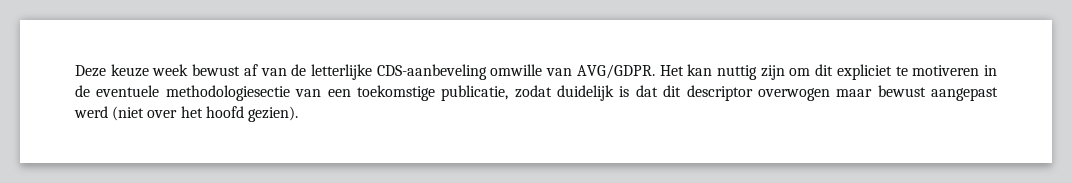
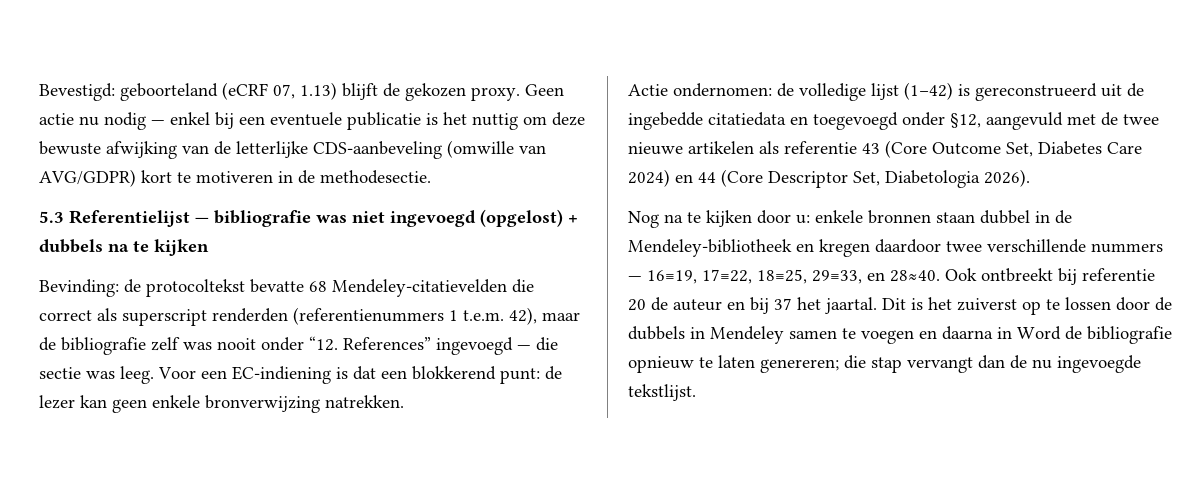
[75,64,997,80] [75,85,998,101] [74,106,298,122] Deze keuze week bewust af van de letterlijke CDS-aanbeveling omwille van AVG/GDPR. Het kan nuttig zijn om dit expliciet te motiveren in de eventuele methodologiesectie van een toekomstige publicatie, zodat duidelijk is dat dit descriptor overwogen maar bewust aangepast werd (niet over het hoofd gezien). -> [39,82,564,101] [39,112,585,130] [39,140,546,159] [39,169,431,187] [39,209,578,227] [39,239,209,256] [39,279,534,297] [39,307,580,326] [39,336,558,355] [39,366,562,384] [39,395,404,413] [628,82,1144,101] [628,112,1159,130] [628,140,1142,158] [628,169,1030,188] [628,210,1072,228] [628,239,1163,257] [628,268,1155,285] [628,297,1172,315] [628,326,1172,344] [628,355,1141,373] [628,384,696,401] Bevestigd: geboorteland (eCRF 07, 1.13) blijft de gekozen proxy. Geen actie nu nodig — enkel bij een eventuele publicatie is het nuttig om deze bewuste afwijking van de letterlijke CDS-aanbeveling (omwille van AVG/GDPR) kort te motiveren in de methodesectie. // 5.3 Referentielijst — bibliografie was niet ingevoegd (opgelost) + dubbels na te kijken // Bevinding: de protocoltekst bevatte 68 Mendeley-citatievelden die correct als superscript renderden (referentienummers 1 t.e.m. 42), maar de bibliografie zelf was nooit onder “12. References” ingevoegd — die sectie was leeg. Voor een EC-indiening is dat een blokkerend punt: de lezer kan geen enkele bronverwijzing natrekken. // Actie ondernomen: de volledige lijst (1–42) is gereconstrueerd uit de ingebedde citatiedata en toegevoegd onder §12, aangevuld met de twee nieuwe artikelen als referentie 43 (Core Outcome Set, Diabetes Care 2024) en 44 (Core Descriptor Set, Diabetologia 2026). // Nog na te kijken door u: enkele bronnen staan dubbel in de Mendeley-bibliotheek en kregen daardoor twee verschillende nummers — 16≡19, 17≡22, 18≡25, 29≡33, en 28≈40. Ook ontbreekt bij referentie 20 de auteur en bij 37 het jaartal. Dit is het zuiverst op te lossen door de dubbels in Mendeley samen te voegen en daarna in Word de bibliografie opnieuw te laten genereren; die stap vervangt dan de nu ingevoegde tekstlijst.

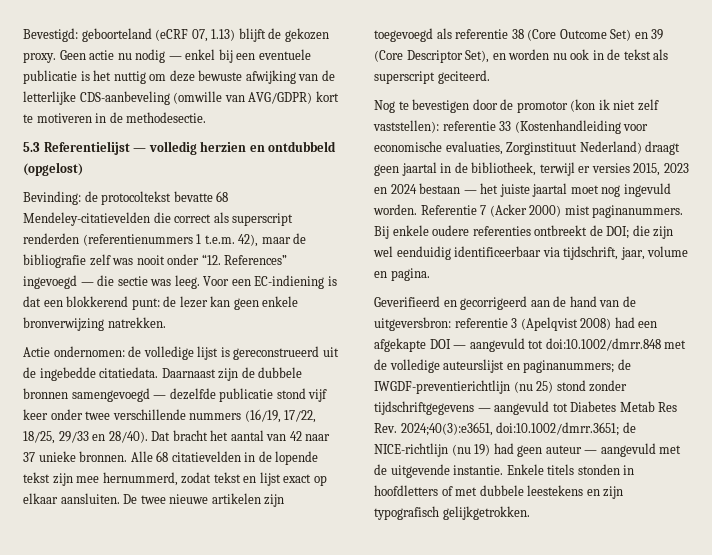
[214,209,578,227] [39,239,209,256] bibliografie was niet ingevoegd (opgelost) + dubbels na te kijken -> [148,141,337,155] [23,162,83,176] volledig herzien en ontdubbeld (opgelost)
[904,82,953,100] (1–42) -> (219, 353) none
[708,112,1159,130] [628,140,1142,158] [628,169,1030,188] [628,210,1072,228] [628,239,1163,257] [628,268,1155,285] [628,297,1172,315] [628,326,1172,344] [628,355,1141,373] [628,384,696,401] citatiedata en toegevoegd onder §12, aangevuld met de twee nieuwe artikelen als referentie 43 (Core Outcome Set, Diabetes Care 2024) en 44 (Core Descriptor Set, Diabetologia 2026). // Nog na te kijken door u: enkele bronnen staan dubbel in de Mendeley-bibliotheek en kregen daardoor twee verschillende nummers — 16≡19, 17≡22, 18≡25, 29≡33, en 28≈40. Ook ontbreekt bij referentie 20 de auteur en bij 37 het jaartal. Dit is het zuiverst op te lossen door de dubbels in Mendeley samen te voegen en daarna in Word de bibliografie opnieuw te laten genereren; die stap vervangt dan de nu ingevoegde tekstlijst. -> [99,367,303,381] [23,388,328,402] [23,409,317,423] [23,430,331,444] [23,451,319,465] [23,472,327,486] [23,493,285,507] [374,28,664,42] [374,49,669,63] [374,70,490,84] [374,99,659,113] [373,120,649,134] [374,141,681,155] [374,162,689,176] [374,183,671,197] [373,204,684,218] [374,225,674,239] [373,246,689,260] [374,268,430,281] [374,296,636,310] [374,317,658,331] [374,338,687,352] [374,359,631,373] [374,380,628,394] [374,401,678,415] [374,422,636,436] [374,443,682,457] [374,464,635,478] [374,485,624,499] [374,506,530,520] citatiedata. Daarnaast zijn de dubbele bronnen samengevoegd — dezelfde publicatie stond vijf keer onder twee verschillende nummers (16/19, 17/22, 18/25, 29/33 en 28/40). Dat bracht het aantal van 42 naar 37 unieke bronnen. Alle 68 citatievelden in de lopende tekst zijn mee hernummerd, zodat tekst en lijst exact op elkaar aansluiten. De twee nieuwe artikelen zijn toegevoegd als referentie 38 (Core Outcome Set) en 39 (Core Descriptor Set), en worden nu ook in de tekst als superscript geciteerd. // Nog te bevestigen door de promotor (kon ik niet zelf vaststellen): referentie 33 (Kostenhandleiding voor economische evaluaties, Zorginstituut Nederland) draagt geen jaartal in de bibliotheek, terwijl er versies 2015, 2023 en 2024 bestaan — het juiste jaartal moet nog ingevuld worden. Referentie 7 (Acker 2000) mist paginanummers. Bij enkele oudere referenties ontbreekt de DOI; die zijn wel eenduidig identificeerbaar via tijdschrift, jaar, volume en pagina. // Geverifieerd en gecorrigeerd aan de hand van de uitgeversbron: referentie 3 (Apelqvist 2008) had een afgekapte DOI — aangevuld tot doi:10.1002/dmrr.848 met de volledige auteurslijst en paginanummers; de IWGDF-preventierichtlijn (nu 25) stond zonder tijdschriftgegevens — aangevuld tot Diabetes Metab Res Rev. 2024;40(3):e3651, doi:10.1002/dmrr.3651; de NICE-richtlijn (nu 19) had geen auteur — aangevuld met de uitgevende instantie. Enkele titels stonden in hoofdletters of met dubbele leestekens en zijn typografisch gelijkgetrokken.

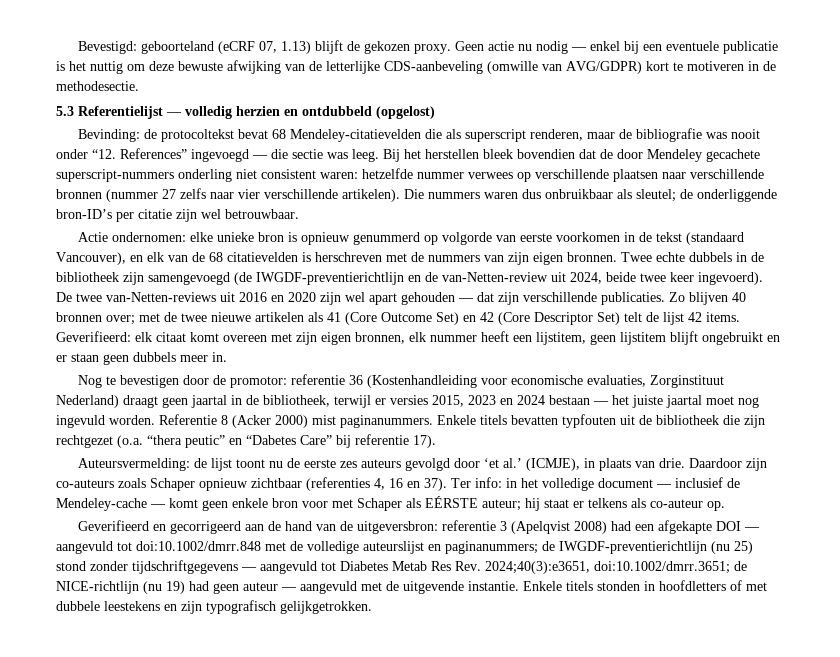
[173,191,213,202] bevatte -> [237,129,268,139] bevat
[174,212,294,226] [23,233,259,247] correct als superscript renderden (referentienummers 1 t.e.m. 42), -> [445,129,583,142] als superscript renderen,
[89,254,111,266] zelf -> (702, 135) none
[203,275,337,289] [23,296,299,310] [23,317,166,331] [23,346,339,360] [23,367,303,381] [23,388,328,402] [23,409,317,423] [23,430,331,444] [23,451,319,465] [23,472,327,486] [23,493,285,507] [374,28,524,42] Voor een EC-indiening is dat een blokkerend punt: de lezer kan geen enkele bronverwijzing natrekken. // Actie ondernomen: de volledige lijst is gereconstrueerd uit de ingebedde citatiedata. Daarnaast zijn de dubbele bronnen samengevoegd — dezelfde publicatie stond vijf keer onder twee verschillende nummers (16/19, 17/22, 18/25, 29/33 en 28/40). Dat bracht het aantal van 42 naar 37 unieke bronnen. Alle 68 citatievelden in de lopende tekst zijn mee hernummerd, zodat tekst en lijst exact op elkaar aansluiten. De twee nieuwe artikelen zijn toegevoegd als referentie 38 -> [383,149,760,162] [56,168,764,182] [56,188,777,202] [56,209,299,222] [77,232,744,245] [56,252,764,265] [56,272,763,285] [56,292,746,305] [56,312,341,325] Bij het herstellen bleek bovendien dat de door Mendeley gecachete superscript-nummers onderling niet consistent waren: hetzelfde nummer verwees op verschillende plaatsen naar verschillende bronnen (nummer 27 zelfs naar vier verschillende artikelen). Die nummers waren dus onbruikbaar als sleutel; de onderliggende bron-ID’s per citatie zijn wel betrouwbaar. // Actie ondernomen: elke unieke bron is opnieuw genummerd op volgorde van eerste voorkomen in de tekst (standaard Vancouver), en elk van de 68 citatievelden is herschreven met de nummers van zijn eigen bronnen. Twee echte dubbels in de bibliotheek zijn samengevoegd (de IWGDF-preventierichtlijn en de van-Netten-review uit 2024, beide twee keer ingevoerd). De twee van-Netten-reviews uit 2016 en 2020 zijn wel apart gehouden — dat zijn verschillende publicaties. Zo blijven 40 bronnen over; met de twee nieuwe artikelen als 41
[651,29,664,40] 39 -> [480,312,494,322] 42
[465,49,669,63] [374,70,490,84] Set), en worden nu ook in de tekst als superscript geciteerd. -> [597,312,740,325] [56,331,780,345] [56,352,227,365] Set) telt de lijst 42 items. Geverifieerd: elk citaat komt overeen met zijn eigen bronnen, elk nummer heeft een lijstitem, geen lijstitem blijft ongebruikt en er staan geen dubbels meer in.
[516,99,659,113] [373,120,512,133] promotor (kon ik niet zelf vaststellen): referentie 33 -> [229,374,363,388] promotor: referentie 36
[480,205,487,215] 7 -> [221,415,228,425] 8
[374,225,674,239] [373,246,689,260] [374,268,430,281] Bij enkele oudere referenties ontbreekt de DOI; die zijn wel eenduidig identificeerbaar via tijdschrift, jaar, volume en pagina. -> [437,414,765,428] [56,434,436,448] [77,458,767,471] [56,477,740,491] [56,496,725,511] Enkele titels bevatten typfouten uit de bibliotheek die zijn rechtgezet (o.a. “thera peutic” en “Dabetes Care” bij referentie 17). // Auteursvermelding: de lijst toont nu de eerste zes auteurs gevolgd door ‘et al.’ (ICMJE), in plaats van drie. Daardoor zijn co-auteurs zoals Schaper opnieuw zichtbaar (referenties 4, 16 en 37). Ter info: in het volledige document — inclusief de Mendeley-cache — komt geen enkele bron voor met Schaper als EÉRSTE auteur; hij staat er telkens als co-auteur op.

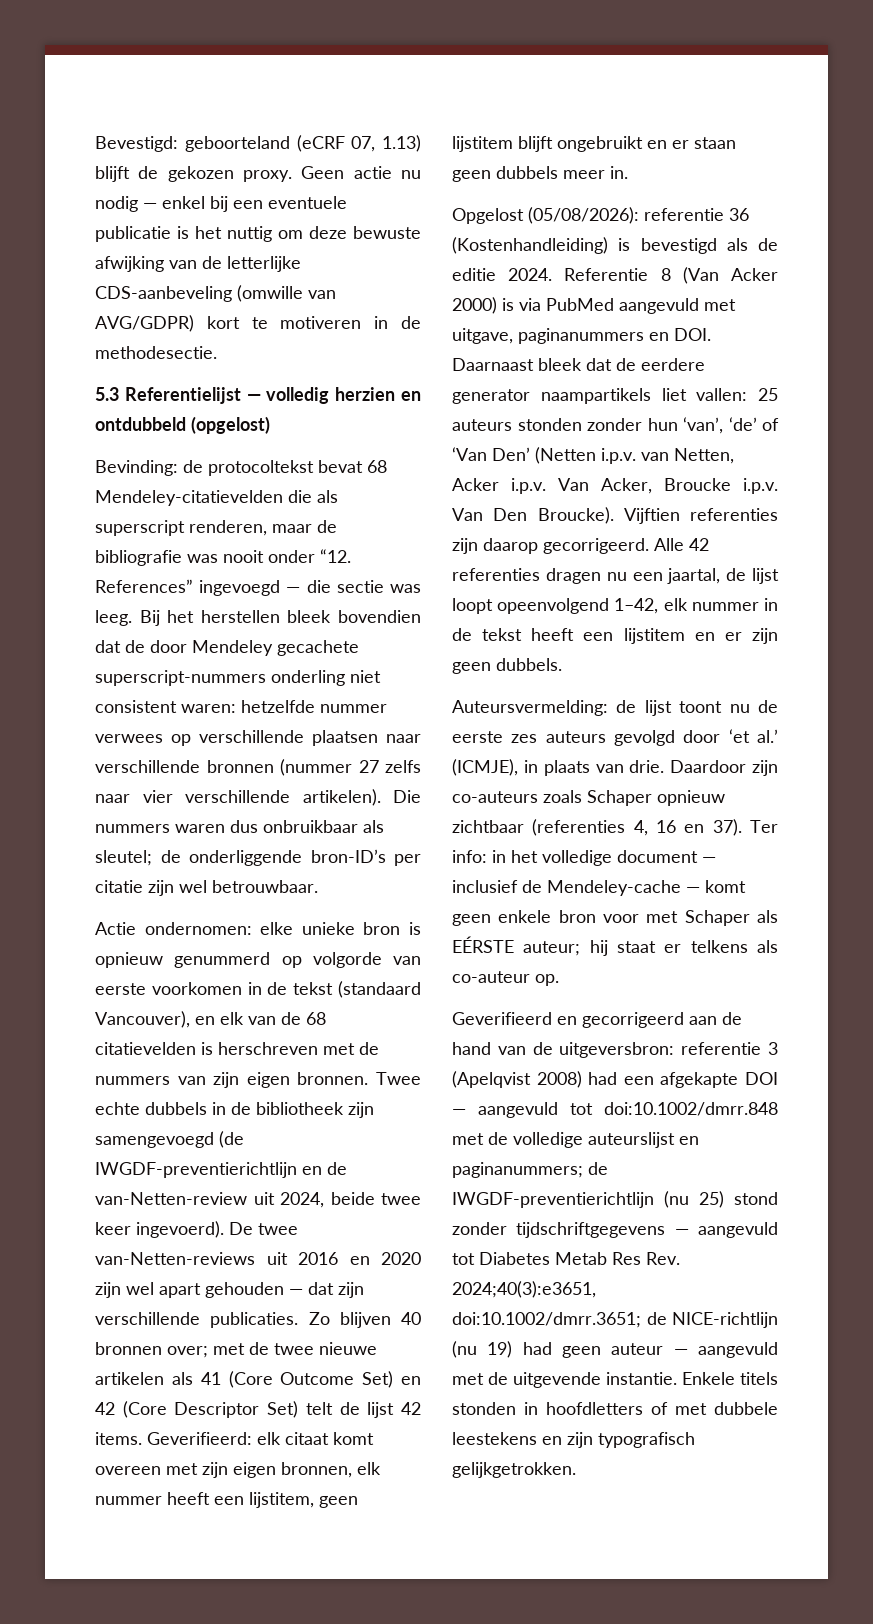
[77,374,724,388] [56,395,759,408] [56,414,765,428] [56,434,436,448] Nog te bevestigen door de promotor: referentie 36 (Kostenhandleiding voor economische evaluaties, Zorginstituut Nederland) draagt geen jaartal in de bibliotheek, terwijl er versies 2015, 2023 en 2024 bestaan — het juiste jaartal moet nog ingevuld worden. Referentie 8 (Acker 2000) mist paginanummers. Enkele titels bevatten typfouten uit de bibliotheek die zijn rechtgezet (o.a. “thera peutic” en “Dabetes Care” bij referentie 17). -> [452,207,749,224] [452,237,778,254] [452,267,778,284] [452,297,736,314] [452,328,711,344] [452,358,705,371] [452,388,778,404] [452,417,779,434] [452,447,734,464] [452,478,778,494] [452,507,778,524] [452,538,709,554] [452,568,779,584] [452,598,778,614] [452,628,778,644] [452,658,562,674] Opgelost (05/08/2026): referentie 36 (Kostenhandleiding) is bevestigd als de editie 2024. Referentie 8 (Van Acker 2000) is via PubMed aangevuld met uitgave, paginanummers en DOI. Daarnaast bleek dat de eerdere generator naampartikels liet vallen: 25 auteurs stonden zonder hun ‘van’, ‘de’ of ‘Van Den’ (Netten i.p.v. van Netten, Acker i.p.v. Van Acker, Broucke i.p.v. Van Den Broucke). Vijftien referenties zijn daarop gecorrigeerd. Alle 42 referenties dragen nu een jaartal, de lijst loopt opeenvolgend 1–42, elk nummer in de tekst heeft een lijstitem en er zijn geen dubbels.

